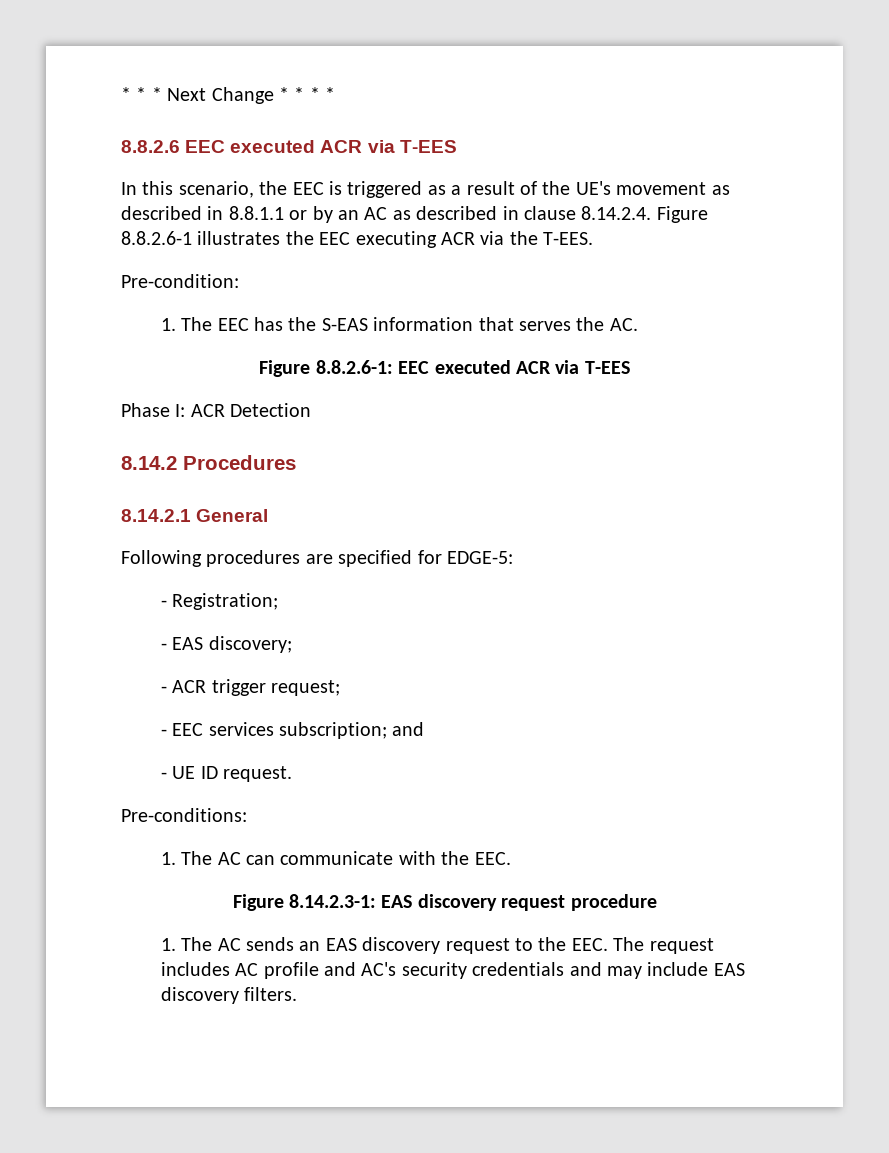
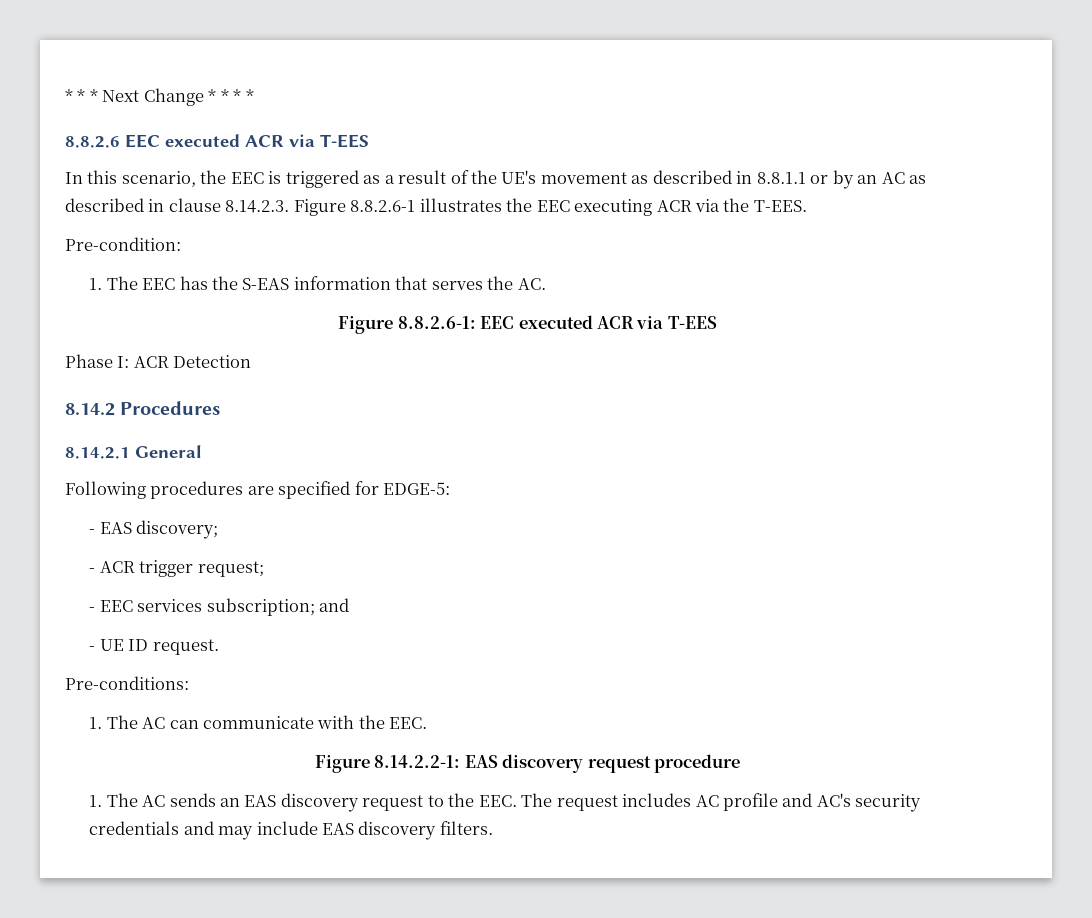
[581,206,652,220] 8.14.2.4. -> [225,200,290,213] 8.14.2.3.
[160,593,279,610] // - Registration; -> (451, 488) none
[288,894,376,908] 8.14.2.3-1: -> [374,755,461,768] 8.14.2.2-1:

